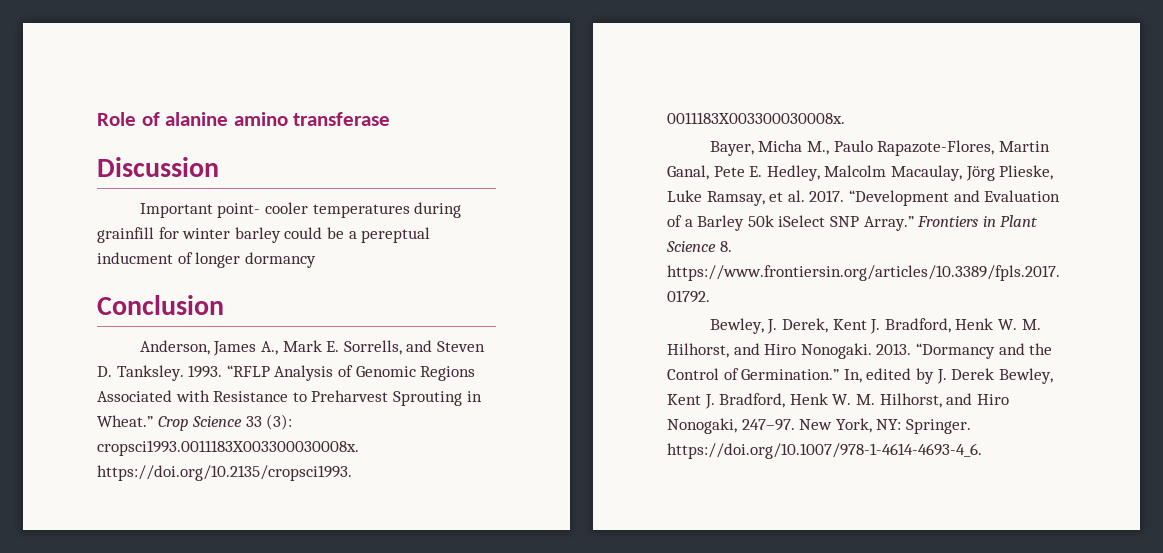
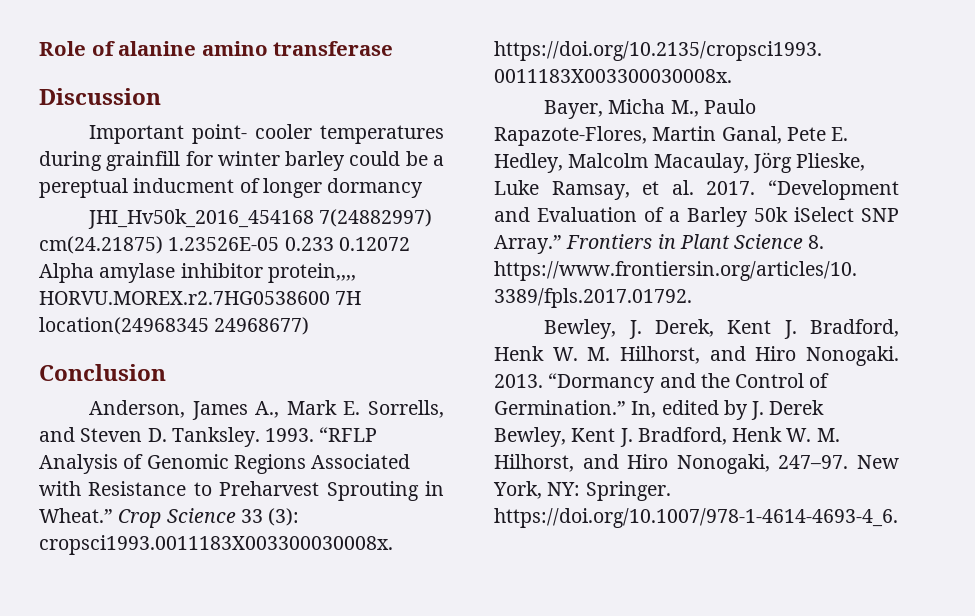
(316, 260) none -> [88,209,433,229] [39,236,410,254] [39,263,356,283] [39,291,362,305] [39,317,310,335] // JHI_Hv50k_2016_454168 7(24882997) cm(24.21875) 1.23526E-05 0.233 0.12072 Alpha amylase inhibitor protein,,,, HORVU.MOREX.r2.7HG0538600 7H location(24968345 24968677)

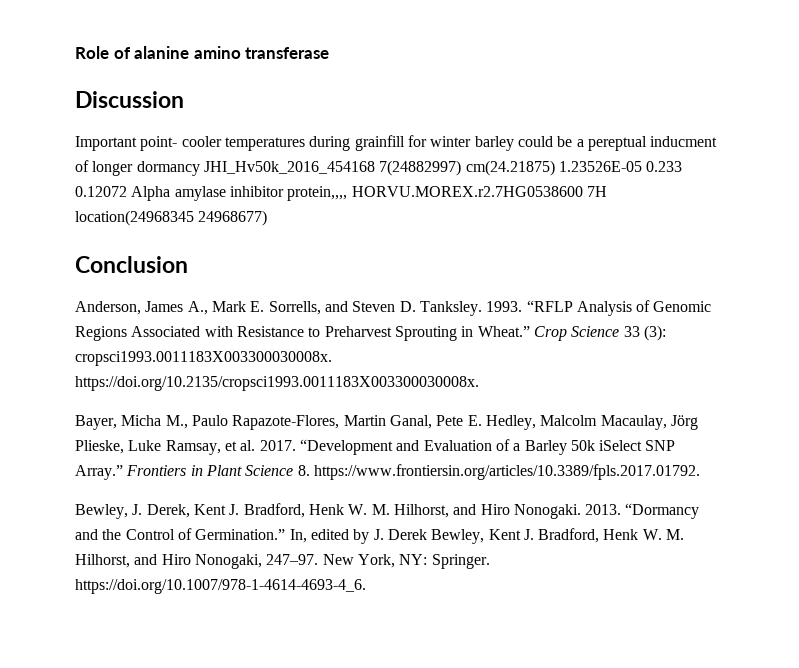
(424, 188) // -> (200, 168) none

